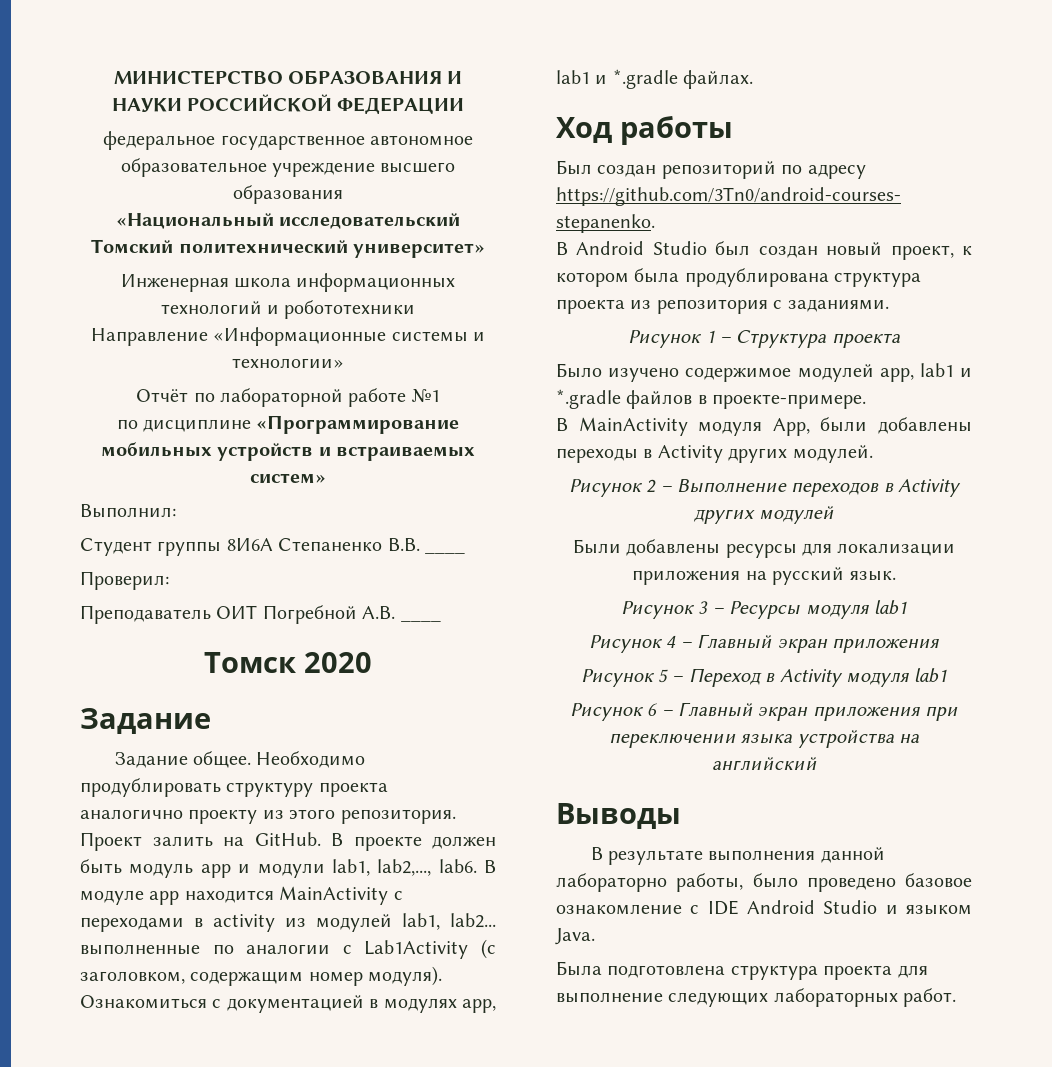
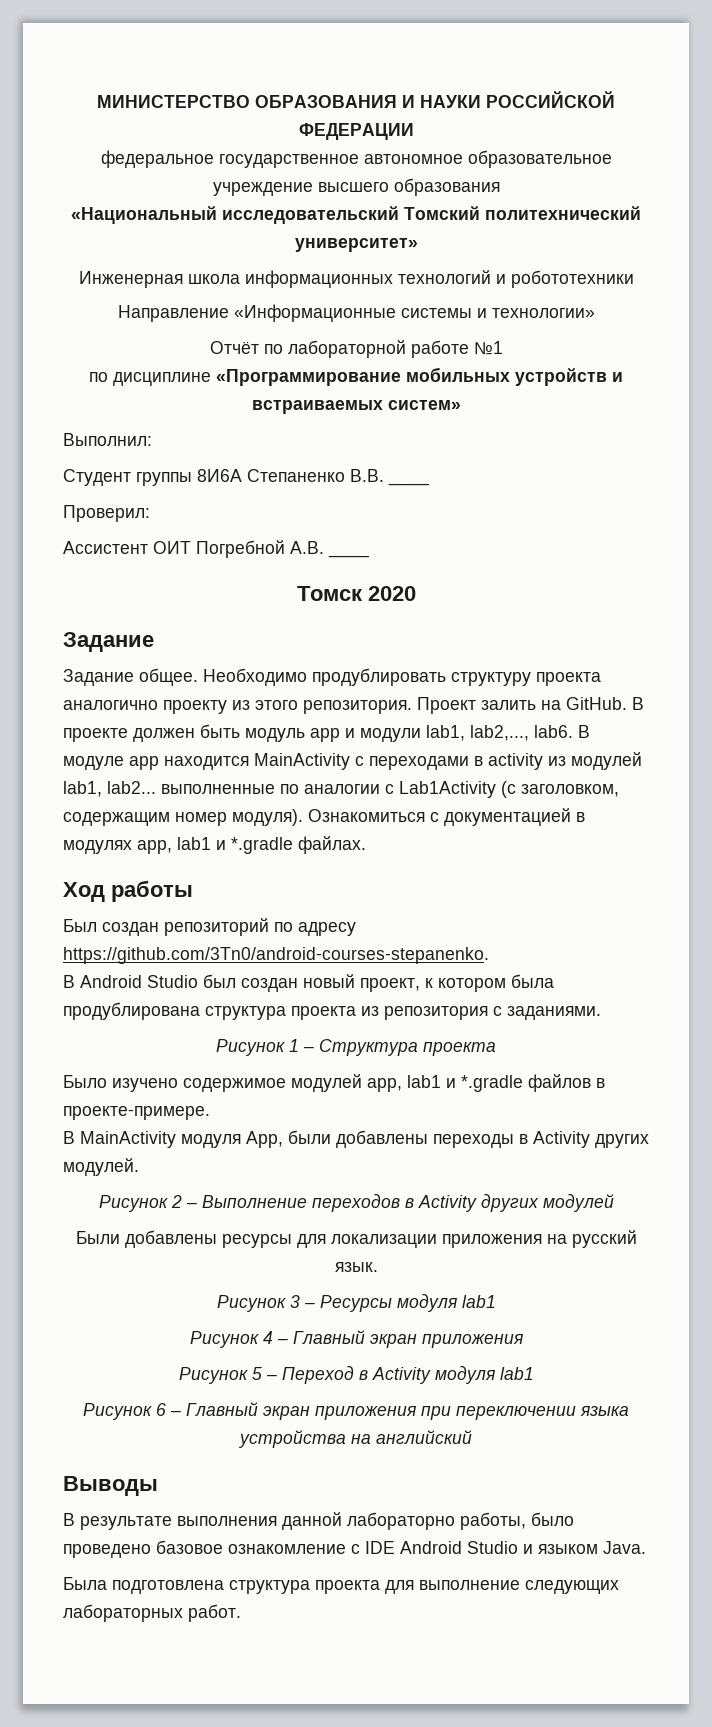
[80,605,211,624] Преподаватель -> [63,541,148,554] Ассистент

